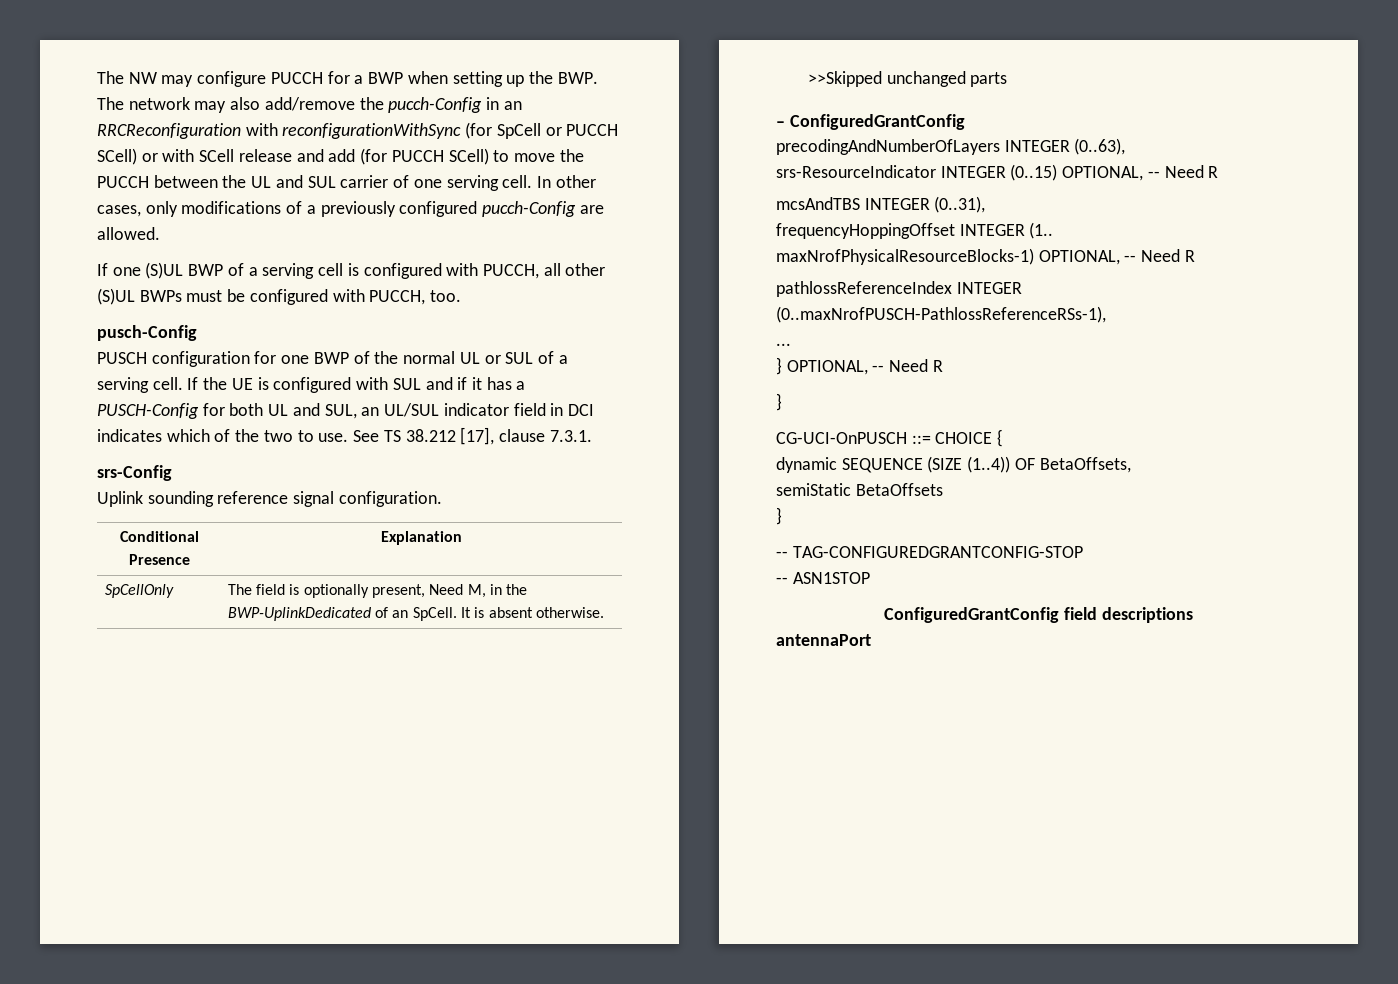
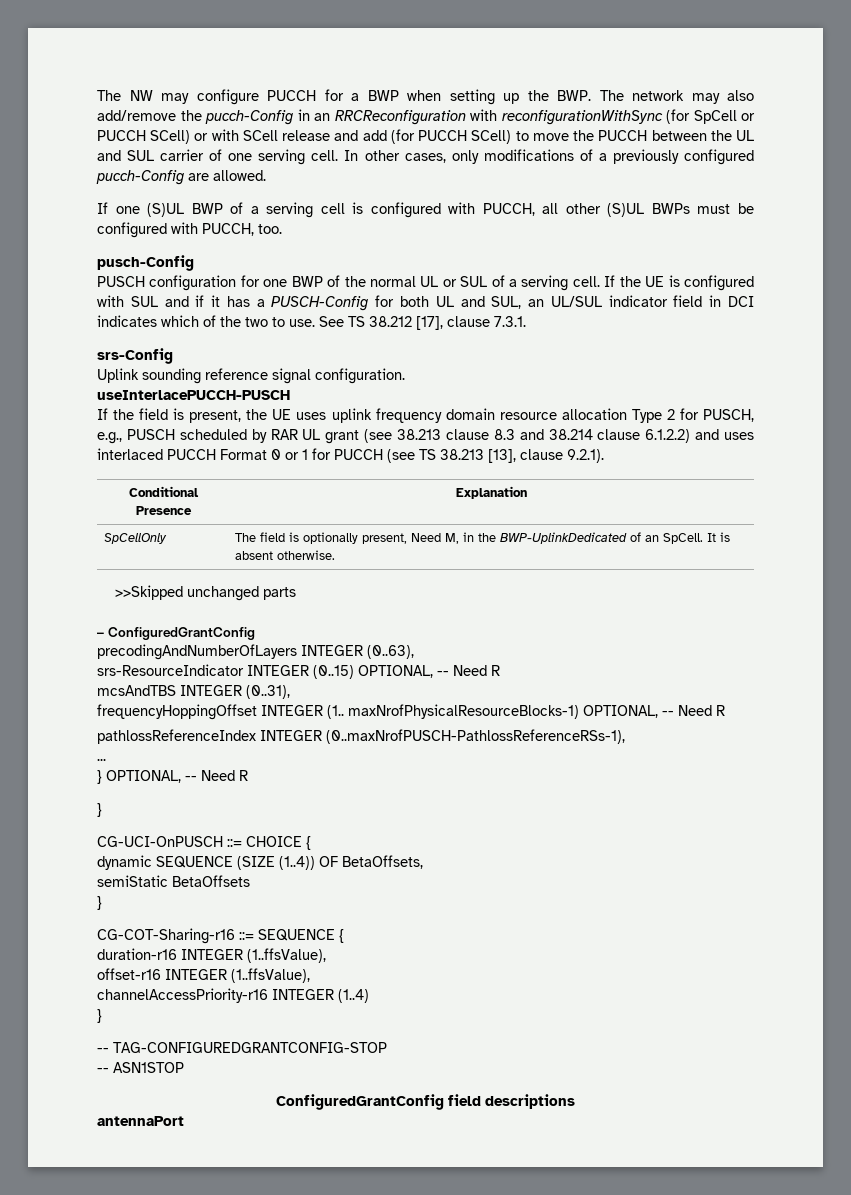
(442, 499) none -> [97,390,290,400] [97,408,754,423] [97,429,754,444] [97,448,604,463] // useInterlacePUCCH-PUSCH // If the field is present, the UE uses uplink frequency domain resource allocation Type 2 for PUSCH, e.g., PUSCH scheduled by RAR UL grant (see 38.213 clause 8.3 and 38.214 clause 6.1.2.2) and uses interlaced PUCCH Format 0 or 1 for PUCCH (see TS 38.213 [13], clause 9.2.1).
(782, 516) none -> [97,928,344,944] [97,948,326,963] [97,968,310,983] [97,988,369,1003] [97,1009,102,1023] // CG-COT-Sharing-r16 ::= SEQUENCE { // duration-r16 INTEGER (1..ffsValue), // offset-r16 INTEGER (1..ffsValue), // channelAccessPriority-r16 INTEGER (1..4) // }

